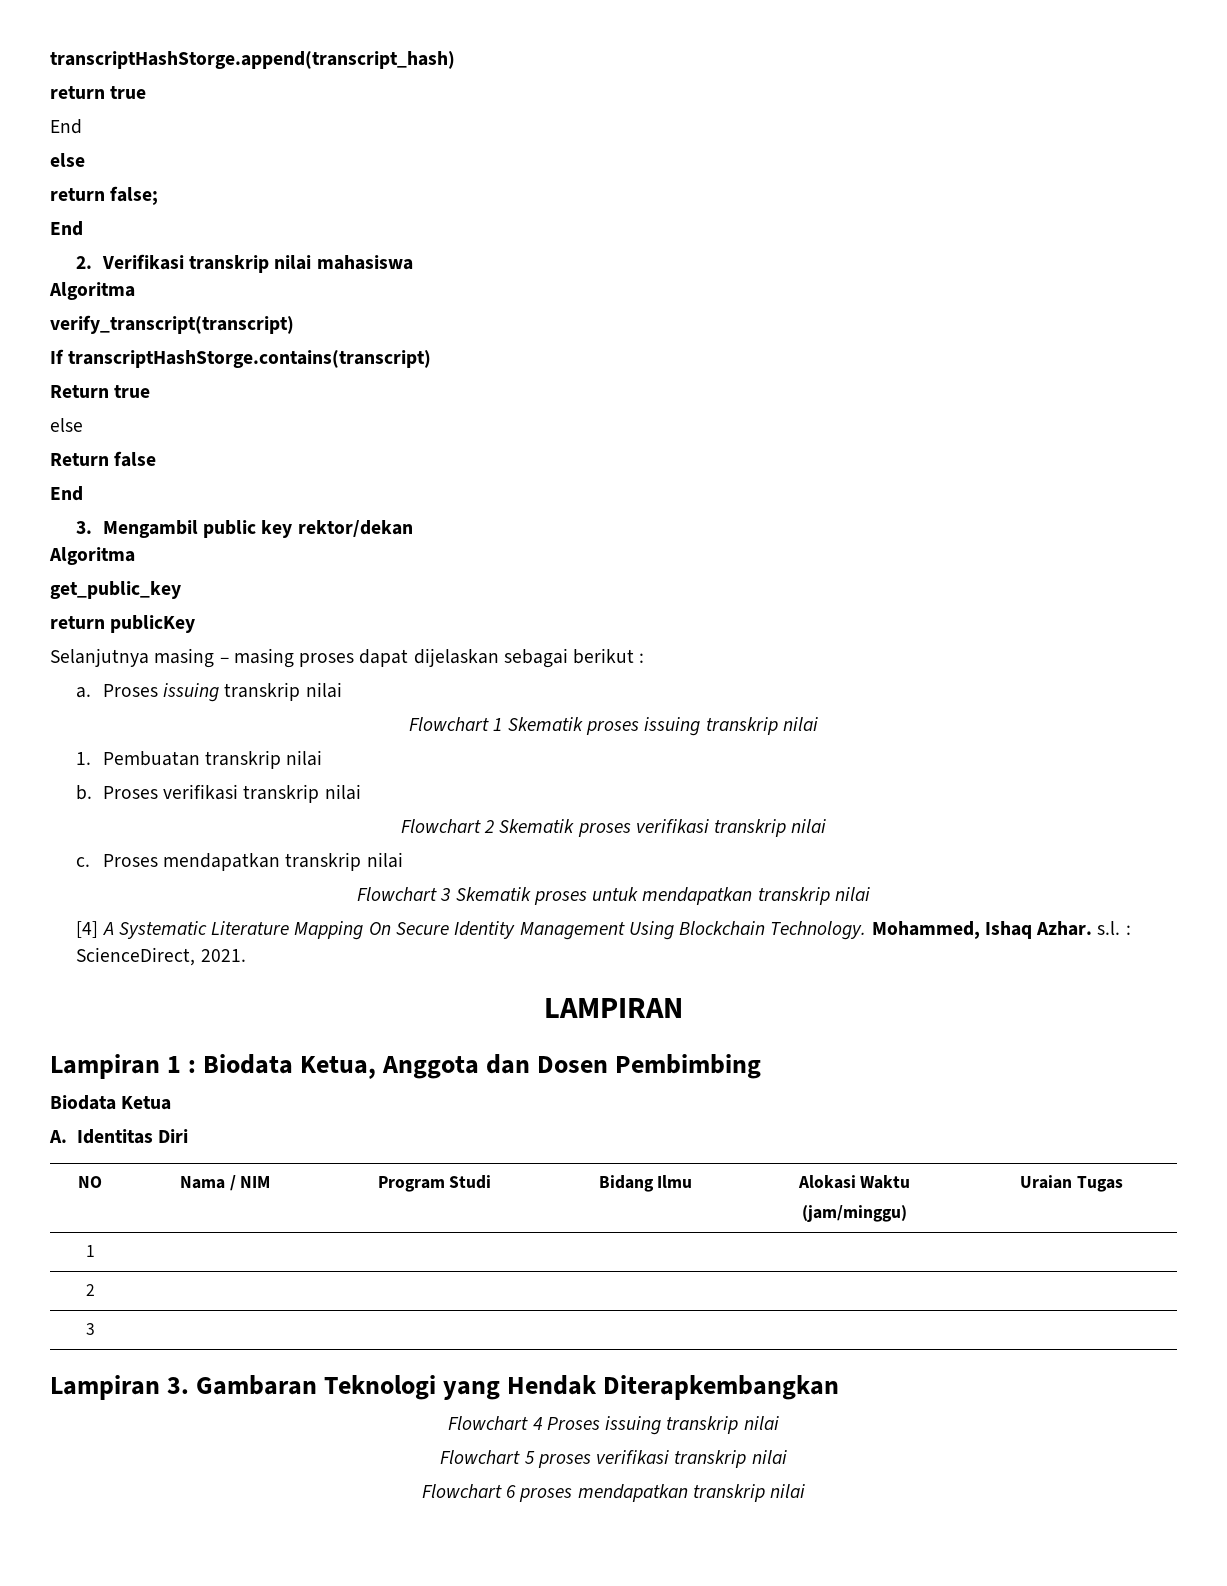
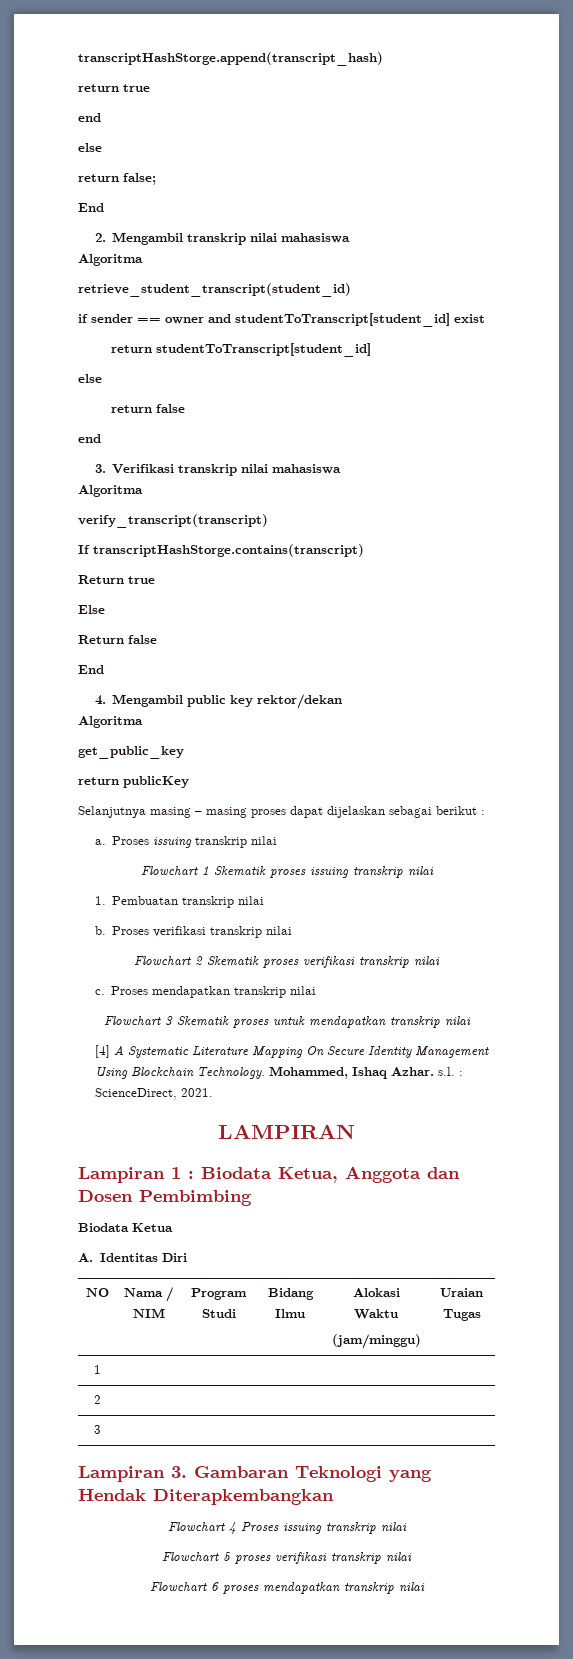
[50,119,82,134] End -> [78,113,101,122] end
(93, 262) none -> [112,232,351,245] [78,254,143,266] [78,283,351,297] [78,313,485,327] [111,343,372,357] [78,374,102,383] [111,404,186,413] [78,434,101,443] [94,464,106,473] Mengambil transkrip nilai mahasiswa // Algoritma // retrieve_student_transcript(student_id) // if sender == owner and studentToTranscript[student_id] exist // return studentToTranscript[student_id] // else // return false // end // 3.
[50,418,83,432] else -> [78,605,105,614] Else
[76,521,93,534] 3. -> [94,695,106,705] 4.

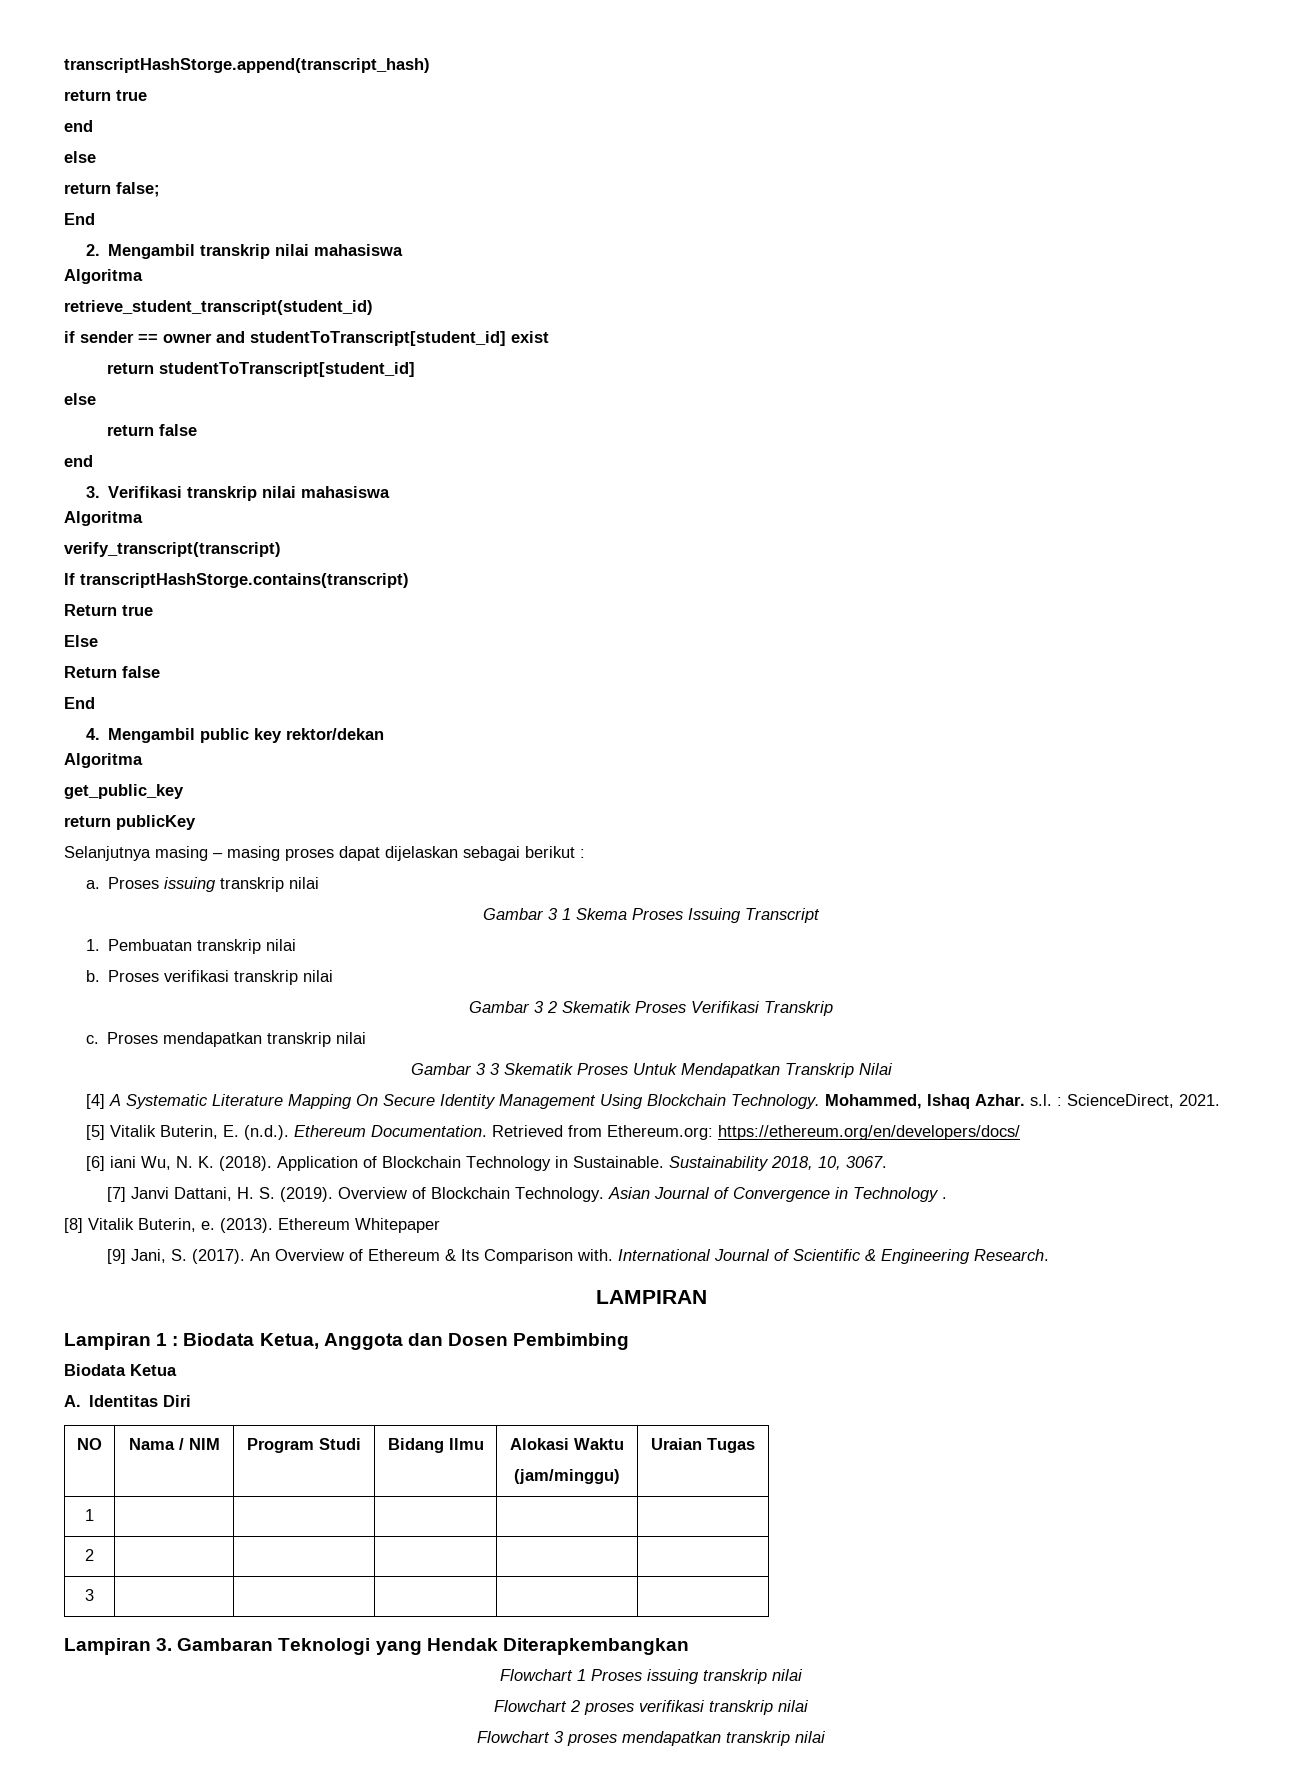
[140,866,434,878] Flowchart 1 Skematik proses issuing transkrip nilai -> [483,908,820,923] Gambar 3 1 Skema Proses Issuing Transcript
[134,956,440,968] Flowchart 2 Skematik proses verifikasi transkrip nilai -> [469,1001,833,1016] Gambar 3 2 Skematik Proses Verifikasi Transkrip
[103,1016,471,1028] Flowchart 3 Skematik proses untuk mendapatkan transkrip nilai -> [410,1063,893,1078] Gambar 3 3 Skematik Proses Untuk Mendapatkan Transkrip Nilai
(213, 1092) none -> [85,1125,1020,1140] [85,1156,887,1171] [107,1187,948,1202] [64,1218,440,1233] [107,1249,1050,1264] // [5] Vitalik Buterin, E. (n.d.). Ethereum Documentation. Retrieved from Ethereum.org: https://ethereum.org/en/developers/docs/ // [6] iani Wu, N. K. (2018). Application of Blockchain Technology in Sustainable. Sustainability 2018, 10, 3067. // [7] Janvi Dattani, H. S. (2019). Overview of Blockchain Technology. Asian Journal of Convergence in Technology . // [8] Vitalik Buterin, e. (2013). Ethereum Whitepaper // [9] Jani, S. (2017). An Overview of Ethereum & Its Comparison with. International Journal of Scientific & Engineering Research.
[228,1522,407,1534] [162,1552,231,1562] 4 Proses issuing transkrip nilai // Flowchart 5 -> [577,1669,803,1684] [494,1700,580,1712] 1 Proses issuing transkrip nilai // Flowchart 2
[210,1582,219,1591] 6 -> [554,1731,564,1743] 3

